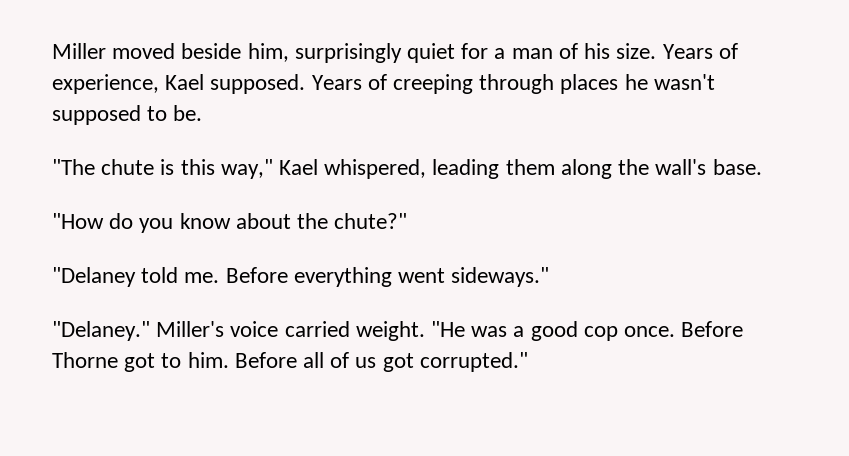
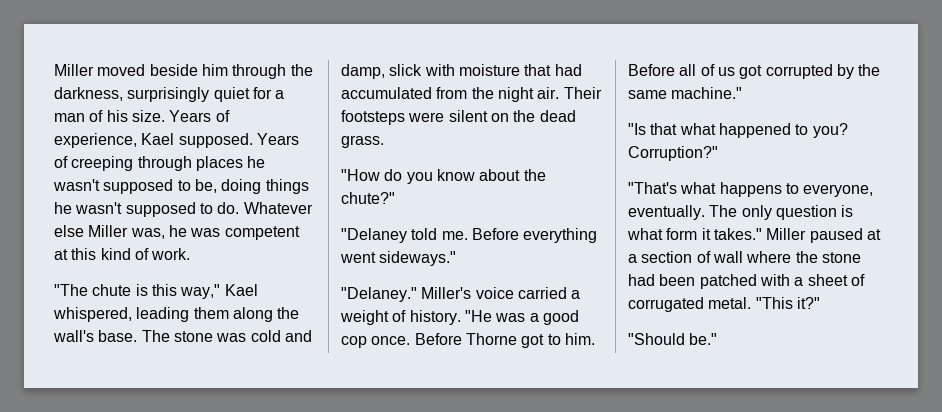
[247,43,289,62] him, -> [201,64,313,79] [54,87,123,101] him through the darkness,
[173,105,203,121] be. -> [194,179,309,194] [54,202,313,217] [54,225,300,240] [54,248,191,260] be, doing things he wasn't supposed to do. Whatever else Miller was, he was competent at this kind of work.
(762, 167) none -> [141,330,312,342] [341,64,582,79] [341,87,602,102] [341,110,576,125] [341,135,384,148] The stone was cold and damp, slick with moisture that had accumulated from the night air. Their footsteps were silent on the dead grass.
[355,321,425,341] weight. -> [571,290,581,299] [340,310,461,325] a weight of history.
[419,352,528,372] corrupted." -> [765,64,881,79] [628,87,743,99] [628,123,848,138] [628,146,718,161] [628,182,874,197] [628,205,854,220] [627,228,881,243] [628,251,861,263] [628,274,865,289] [628,297,820,312] [628,333,718,345] corrupted by the same machine." // "Is that what happened to you? Corruption?" // "That's what happens to everyone, eventually. The only question is what form it takes." Miller paused at a section of wall where the stone had been patched with a sheet of corrugated metal. "This it?" // "Should be."

